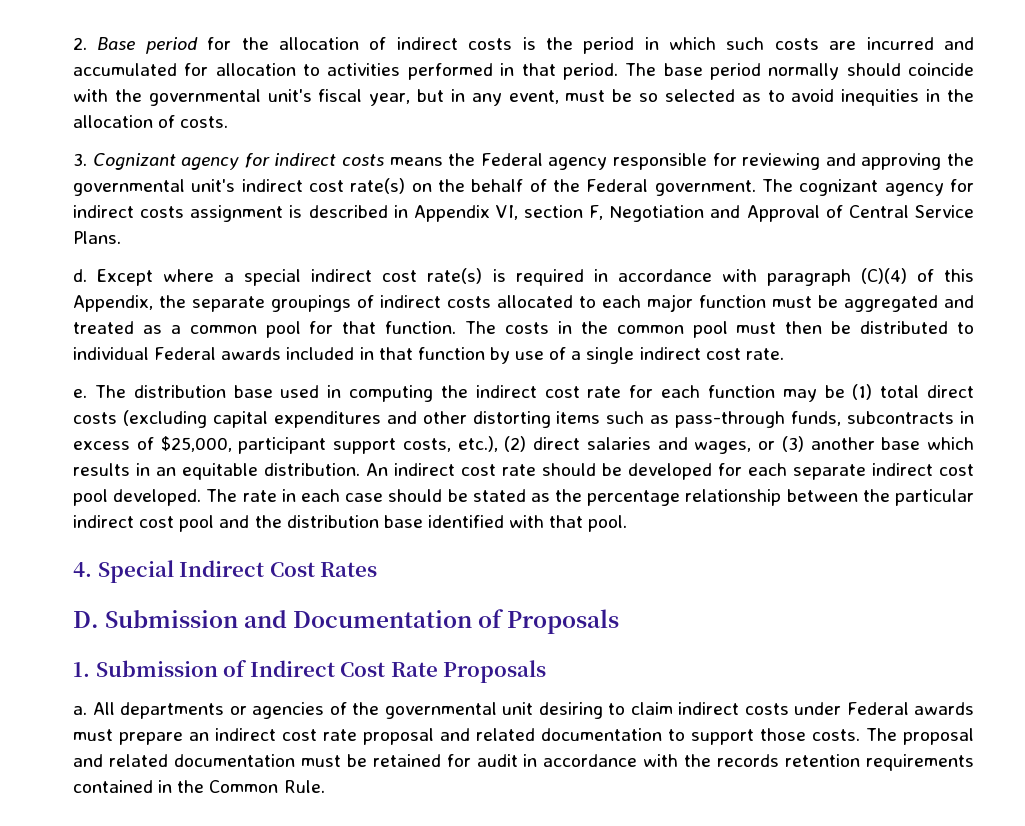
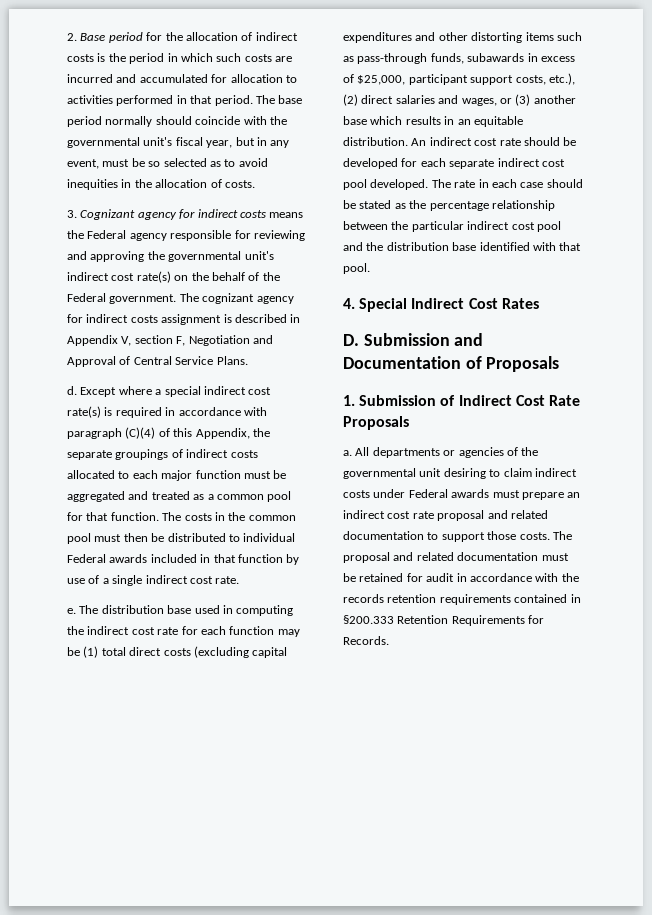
[495,205,518,220] VI, -> [121,336,132,346] V,
[847,411,955,424] subcontracts -> [467,53,525,62] subawards
[177,780,325,793] the Common Rule. -> [343,615,545,626] [343,636,389,645] §200.333 Retention Requirements for Records.

